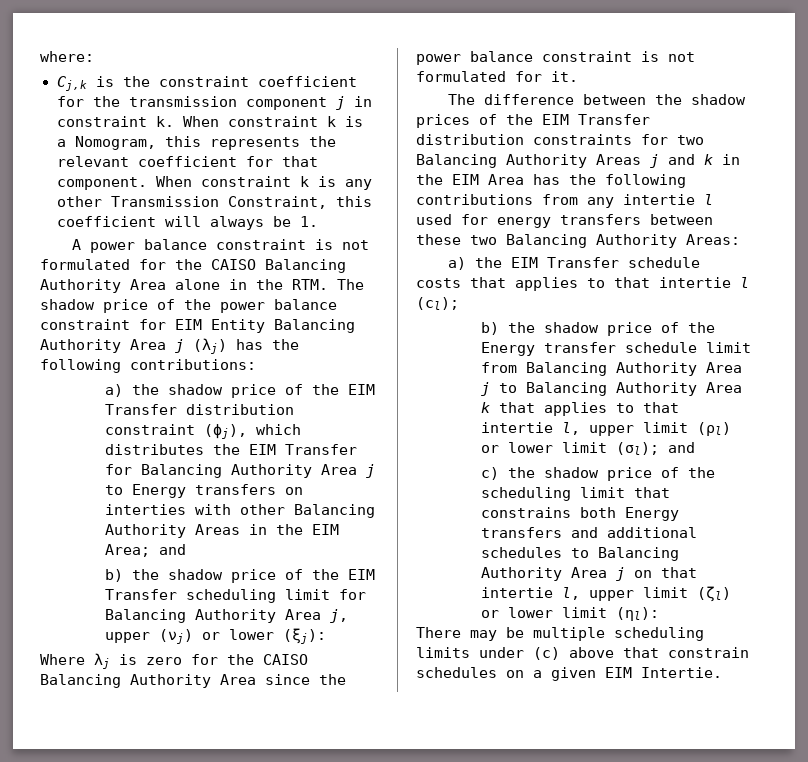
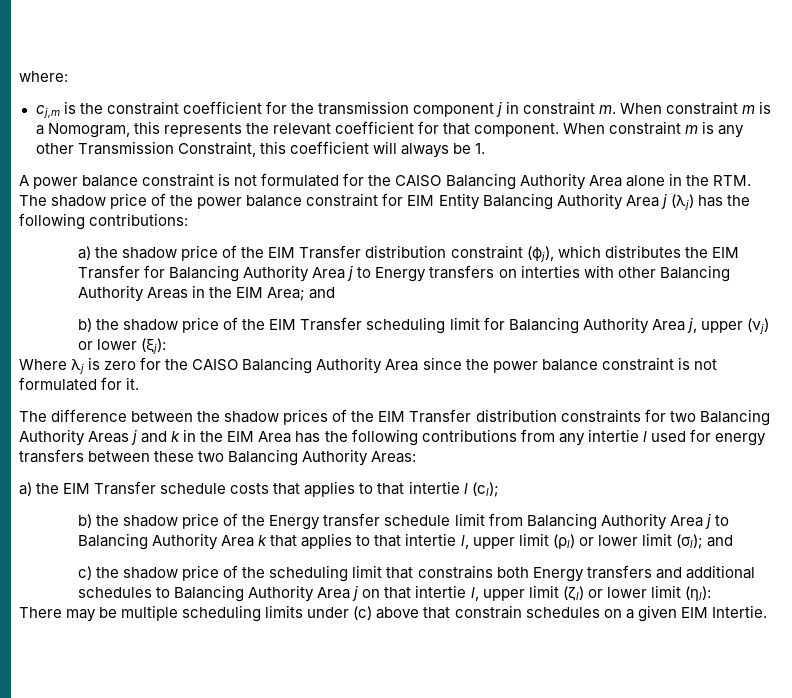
[56,76,87,91] Cj,k -> [35,105,60,118] cj,m
[155,116,336,127] k. When constraint k -> [599,101,756,115] m. When constraint m
[299,176,309,187] k -> [685,125,699,134] m

